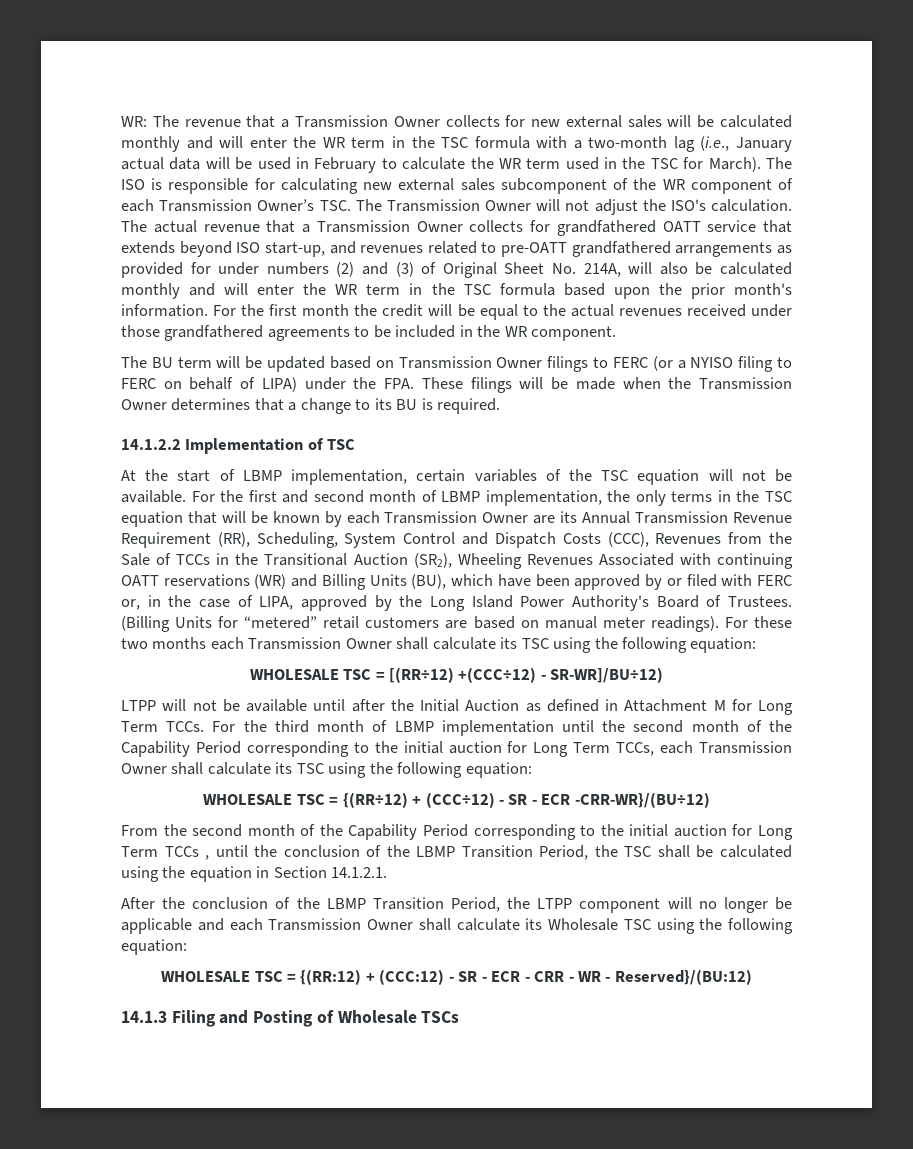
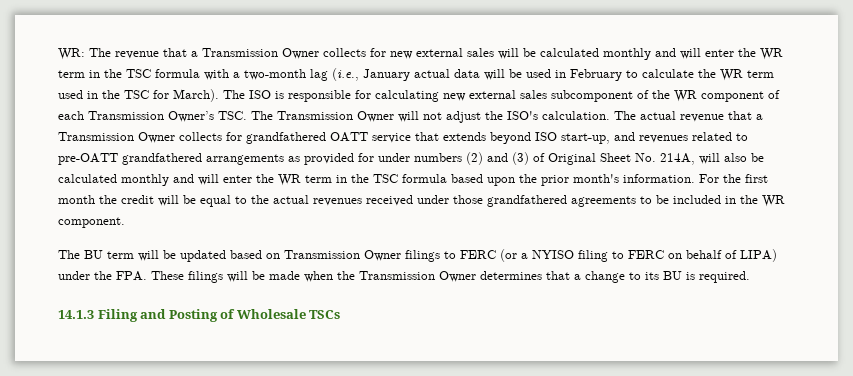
[121,438,356,454] [121,469,792,485] [121,490,792,506] [121,511,792,527] [121,532,793,548] [121,553,793,569] [121,574,793,590] [121,595,793,611] [121,616,793,632] [121,637,757,653] [249,667,664,683] [121,699,793,715] [121,720,792,736] [121,741,792,757] [121,762,532,778] [203,792,710,808] [121,824,793,840] [121,845,792,860] [121,866,388,882] [121,897,792,913] [121,918,793,934] [121,939,187,955] [161,969,752,985] // 14.1.2.2 Implementation of TSC // At the start of LBMP implementation, certain variables of the TSC equation will not be available. For the first and second month of LBMP implementation, the only terms in the TSC equation that will be known by each Transmission Owner are its Annual Transmission Revenue Requirement (RR), Scheduling, System Control and Dispatch Costs (CCC), Revenues from the Sale of TCCs in the Transitional Auction (SR2), Wheeling Revenues Associated with continuing OATT reservations (WR) and Billing Units (BU), which have been approved by or filed with FERC or, in the case of LIPA, approved by the Long Island Power Authority's Board of Trustees. (Billing Units for “metered” retail customers are based on manual meter readings). For these two months each Transmission Owner shall calculate its TSC using the following equation: // WHOLESALE TSC = [(RR÷12) +(CCC÷12) - SR-WR]/BU÷12) // LTPP will not be available until after the Initial Auction as defined in Attachment M for Long Term TCCs. For the third month of LBMP implementation until the second month of the Capability Period corresponding to the initial auction for Long Term TCCs, each Transmission Owner shall calculate its TSC using the following equation: // WHOLESALE TSC = {(RR÷12) + (CCC÷12) - SR - ECR -CRR-WR}/(BU÷12) // From the second month of the Capability Period corresponding to the initial auction for Long Term TCCs , until the conclusion of the LBMP Transition Period, the TSC shall be calculated using the equation in Section 14.1.2.1. // After the conclusion of the LBMP Transition Period, the LTPP component will no longer be applicable and each Transmission Owner shall calculate its Wholesale TSC using the following equation: // WHOLESALE TSC = {(RR:12) + (CCC:12) - SR - ECR - CRR - WR - Reserved}/(BU:12) -> (750, 277) none

